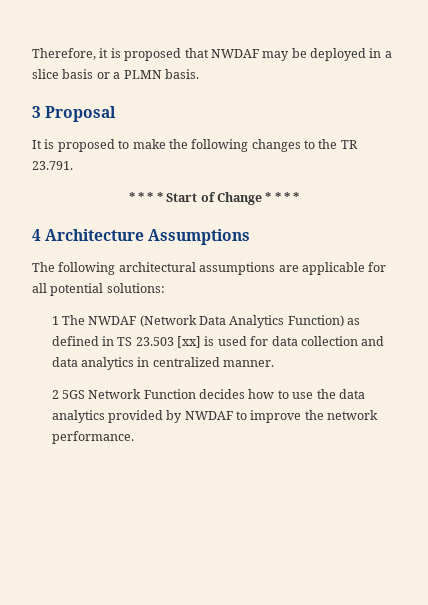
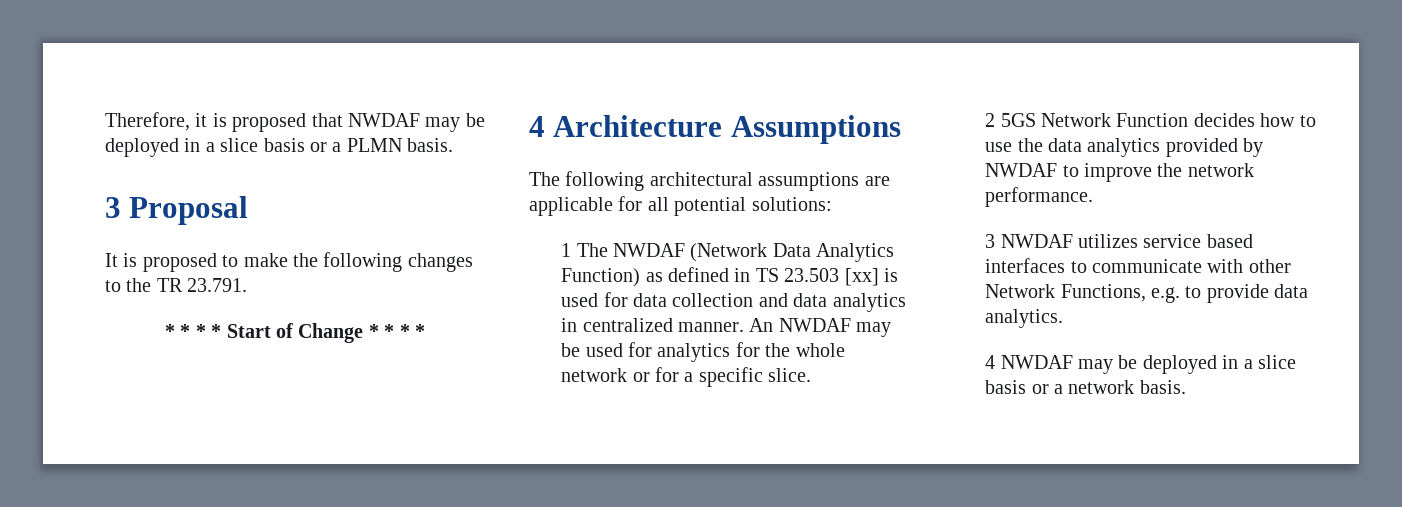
(275, 363) none -> [749,318,892,337] [561,342,845,362] [561,367,812,387] An NWDAF may be used for analytics for the whole network or for a specific slice.
(134, 437) none -> [985,234,1253,248] [985,258,1291,273] [985,284,1309,303] [985,309,1064,328] [985,355,1297,374] [985,380,1186,394] // 3 NWDAF utilizes service based interfaces to communicate with other Network Functions, e.g. to provide data analytics. // 4 NWDAF may be deployed in a slice basis or a network basis.

